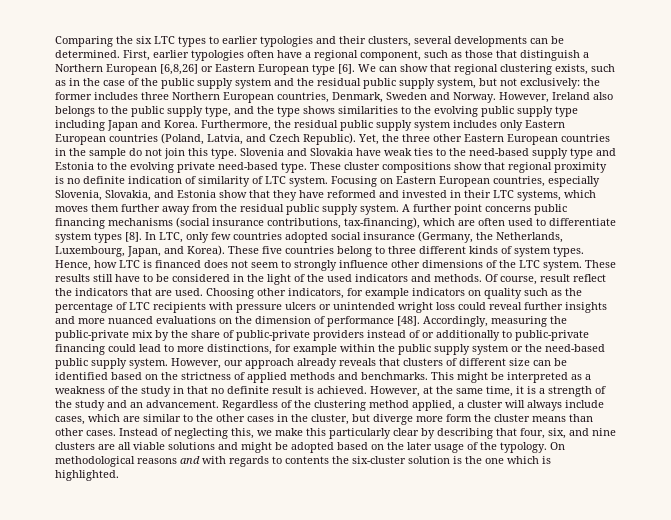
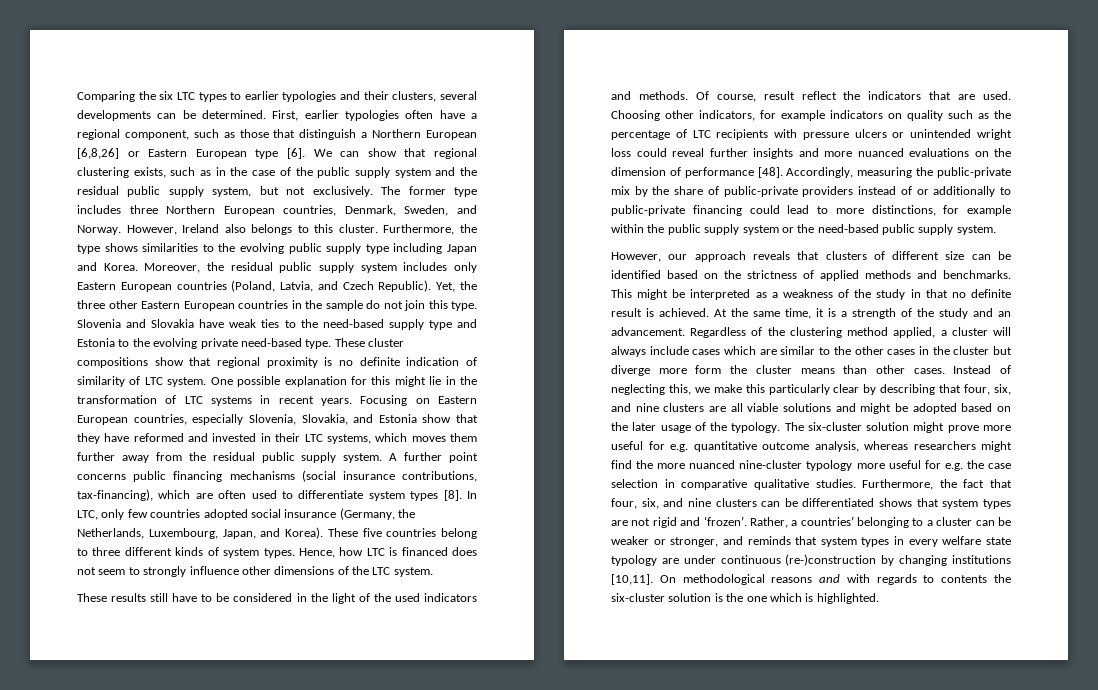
[520,78,600,89] [55,92,92,100] exclusively: the former -> [312,186,478,197] exclusively. The former type
[386,92,427,100] Sweden -> [404,205,449,216] Sweden,
[111,106,254,117] the public supply type, and -> [314,224,455,235] this cluster. Furthermore,
[201,120,271,131] Furthermore, -> [144,263,201,273] Moreover,
(328, 181) none -> [210,376,478,387] [77,395,352,406] One possible explanation for this might lie in the transformation of LTC systems in recent years.
(582, 265) none -> (433, 572) //
(168, 363) none -> (996, 230) //
[297,358,337,369] already -> (746, 256) none
[370,386,433,397] However, at -> [714,309,727,317] At
[55,416,85,425] cases, -> [692,349,721,355] cases
[311,414,349,425] cluster, -> [953,346,990,355] cluster
(547, 447) none -> [784,422,1011,433] [611,441,1012,452] [611,460,1011,471] [611,479,1012,490] [611,498,1011,509] [611,516,1011,528] [611,536,1011,547] [611,554,1011,566] [611,574,653,585] The six-cluster solution might prove more useful for e.g. quantitative outcome analysis, whereas researchers might find the more nuanced nine-cluster typology more useful for e.g. the case selection in comparative qualitative studies. Furthermore, the fact that four, six, and nine clusters can be differentiated shows that system types are not rigid and ‘frozen’. Rather, a countries’ belonging to a cluster can be weaker or stronger, and reminds that system types in every welfare state typology are under continuous (re-)construction by changing institutions [10,11].

